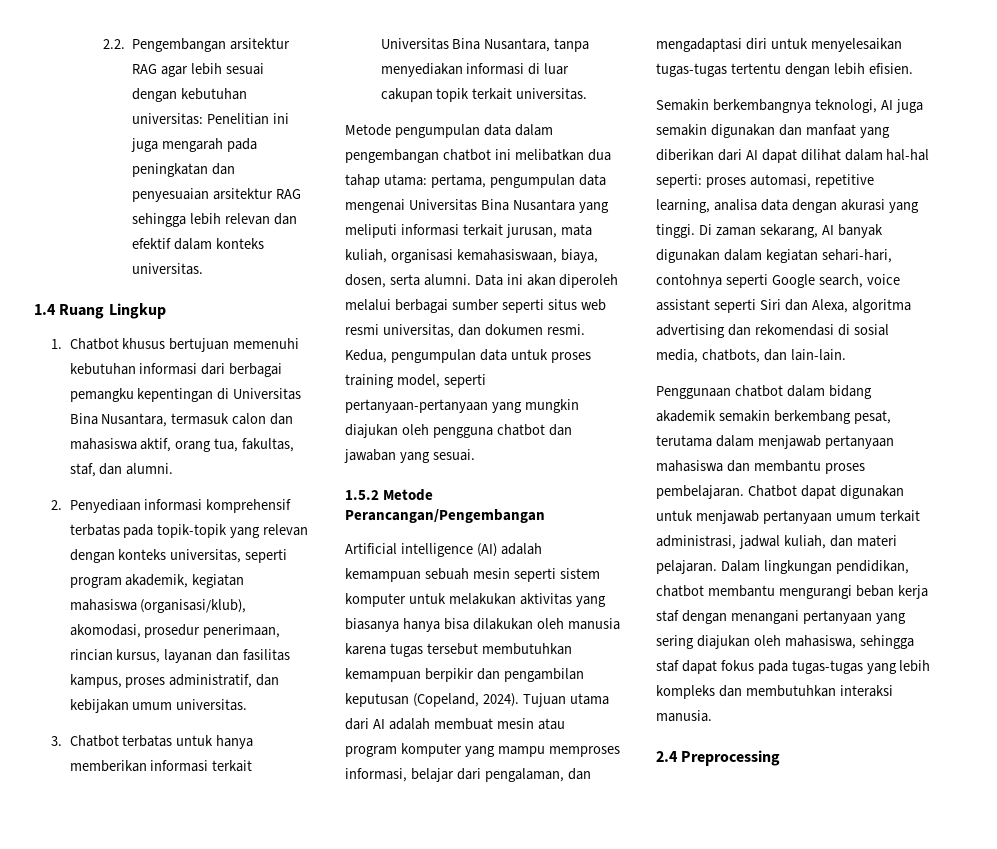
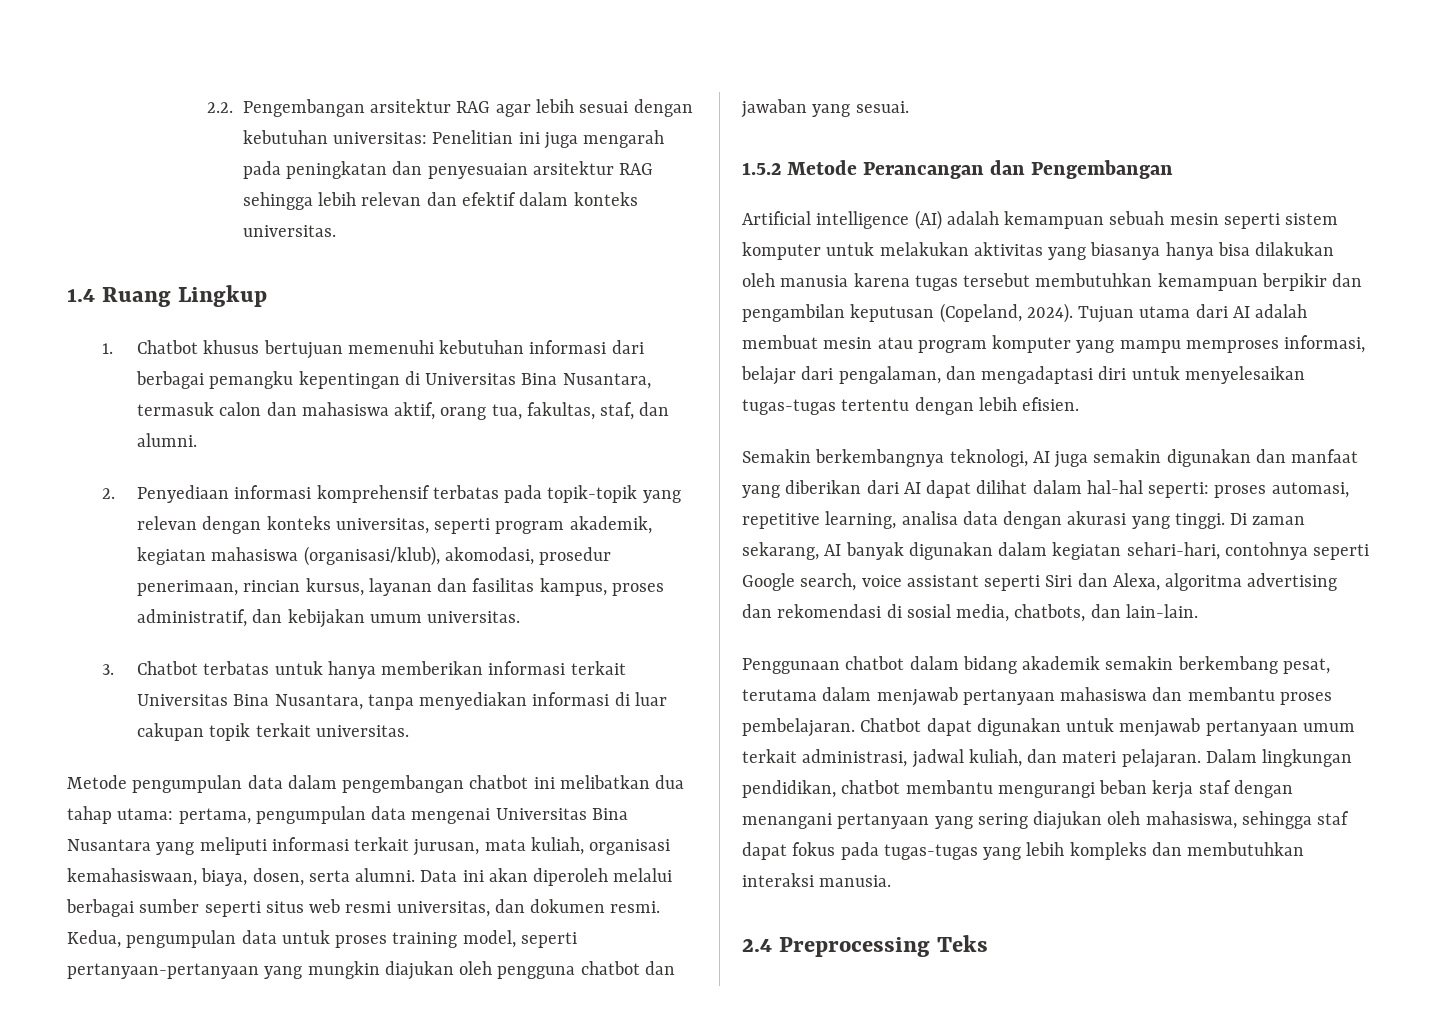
[345,509,545,523] Perancangan/Pengembangan -> [863,160,1174,179] Perancangan dan Pengembangan
(781, 758) none -> [937,935,989,952] Teks

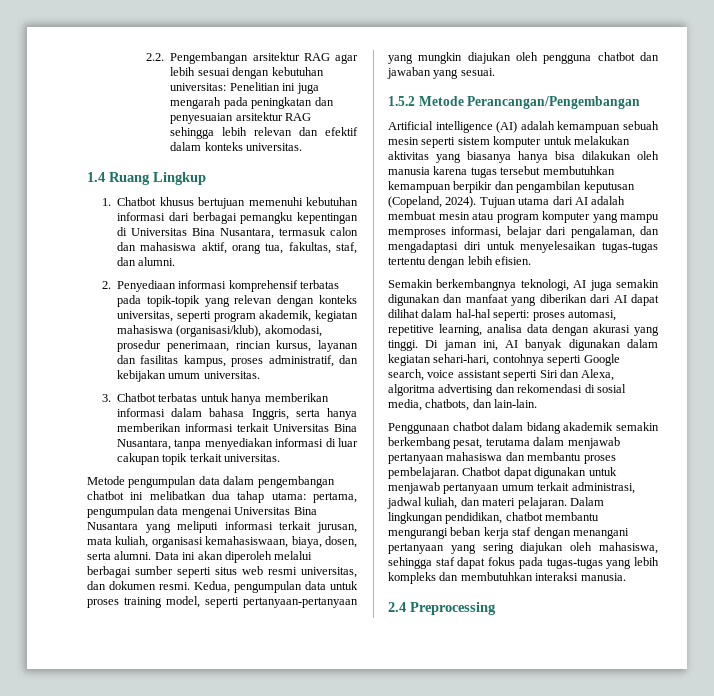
(566, 668) none -> [171,408,357,420] [117,423,234,432] dalam bahasa Inggris, serta hanya memberikan informasi
[863,160,1174,179] Perancangan dan Pengembangan -> [467,96,641,109] Perancangan/Pengembangan
[1252,516,1306,525] [742,542,819,560] zaman sekarang, -> [443,340,498,351] jaman ini,
[937,935,989,952] Teks -> (496, 608) none

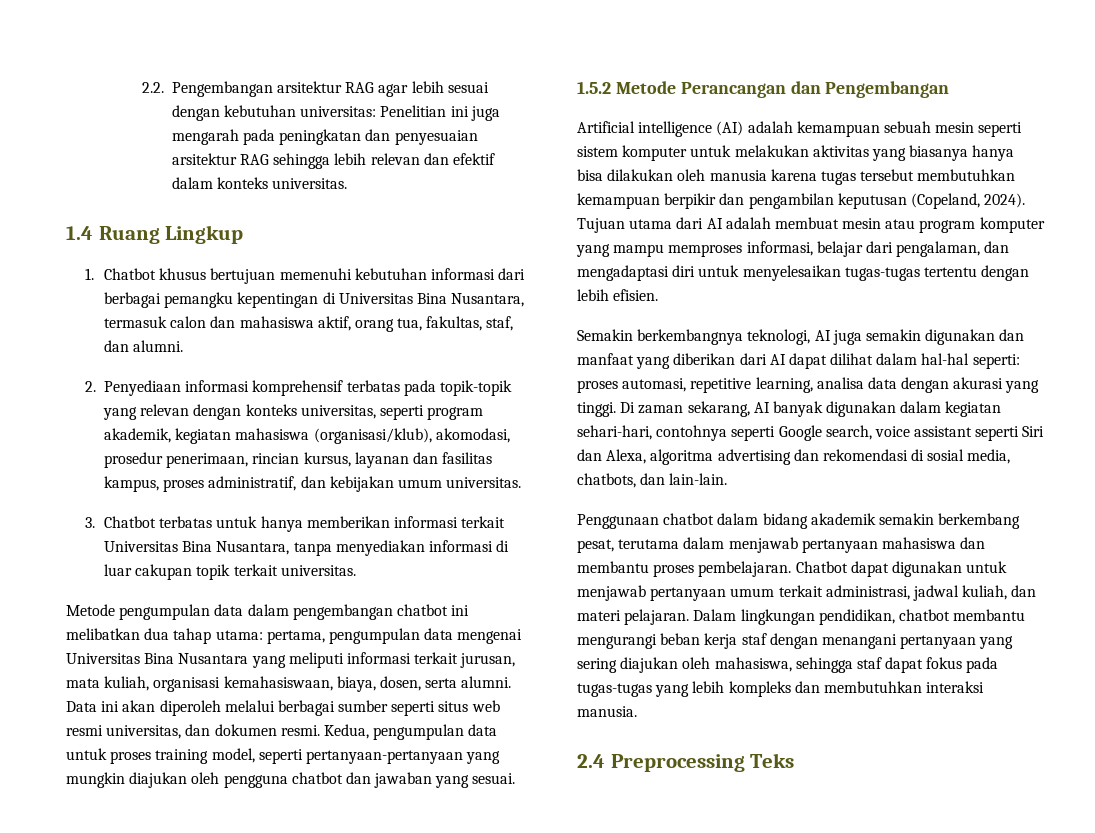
[171,408,357,420] [117,423,234,432] dalam bahasa Inggris, serta hanya memberikan informasi -> (458, 522) none
[467,96,641,109] Perancangan/Pengembangan -> [680,81,950,98] Perancangan dan Pengembangan
[443,340,498,351] jaman ini, -> [638,401,750,417] zaman sekarang,
(496, 608) none -> [750,753,795,768] Teks

